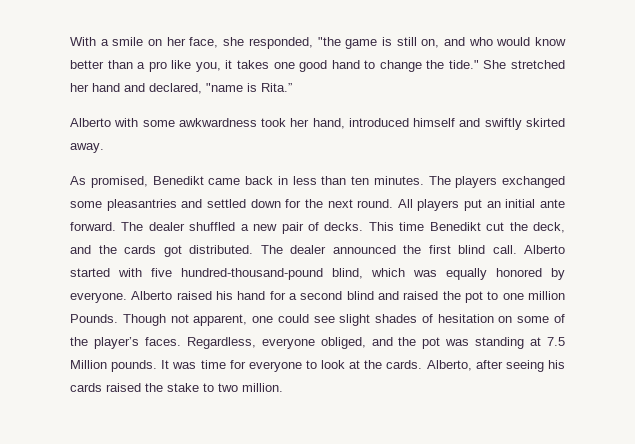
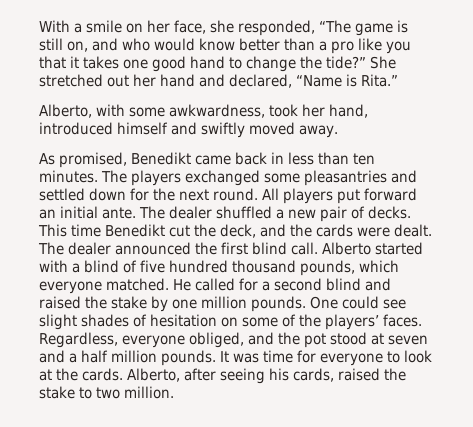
[317,37,341,46] "the -> [319,20,351,33] “The
[195,62,221,72] you, -> [386,41,411,54] [39,56,66,69] you that
[448,60,479,69] tide." -> [326,56,366,69] tide?”
(565, 64) none -> [107,75,129,87] out
[206,83,243,92] "name -> [296,75,342,87] “Name
[70,118,111,127] Alberto -> [39,104,92,118] Alberto,
[178,118,257,127] awkwardness -> [169,104,265,118] awkwardness,
[525,118,565,127] skirted -> [249,122,295,135] moved
(483, 205) none -> [364,188,417,201] forward
[540,199,566,208] [70,222,116,231] ante forward. -> [102,207,136,219] ante.
[163,245,253,257] got distributed. -> [357,224,432,237] were dealt.
[151,268,565,280] [70,291,266,303] five hundred-thousand-pound blind, which was equally honored by everyone. Alberto raised his hand -> [72,260,399,276] [39,278,235,294] a blind of five hundred thousand pounds, which everyone matched. He called
[464,291,565,303] [70,314,274,326] pot to one million Pounds. Though not apparent, one -> [111,296,338,312] stake by one million pounds. One
[93,337,139,349] player’s -> [325,314,379,330] players’
[445,337,566,349] [70,360,107,369] was standing at 7.5 Million -> [330,332,428,345] [39,350,157,363] stood at seven and a half million
[70,383,102,392] cards -> [293,368,334,382] cards,

